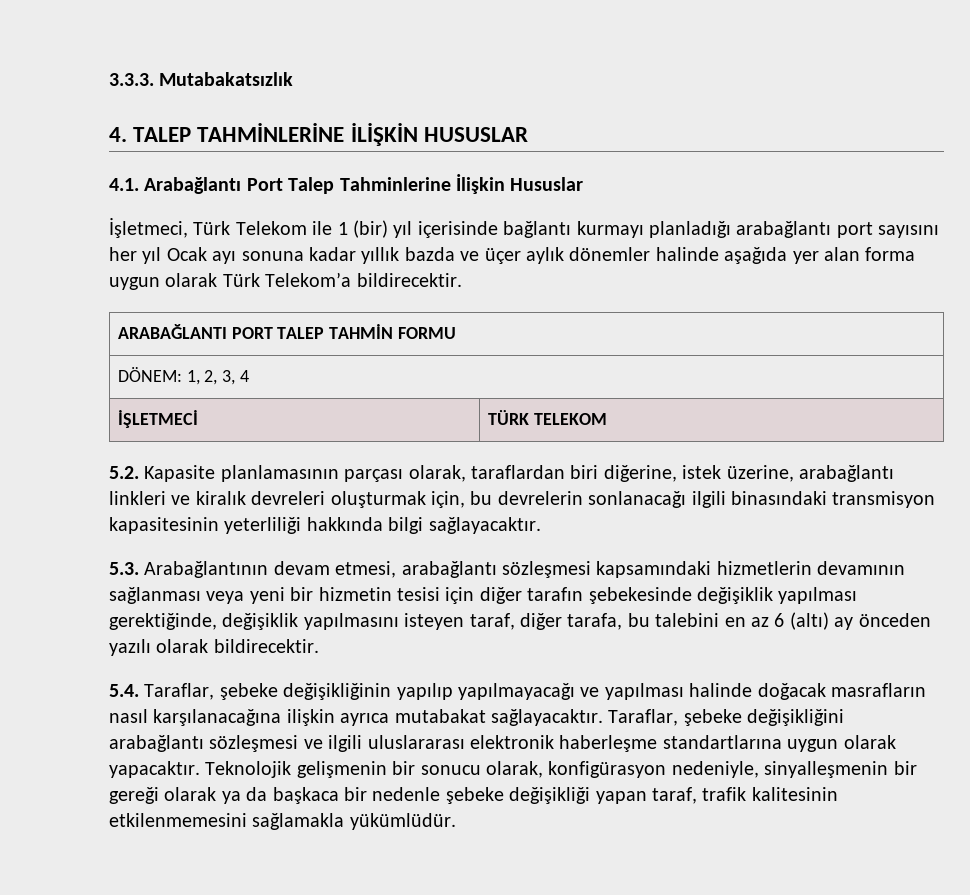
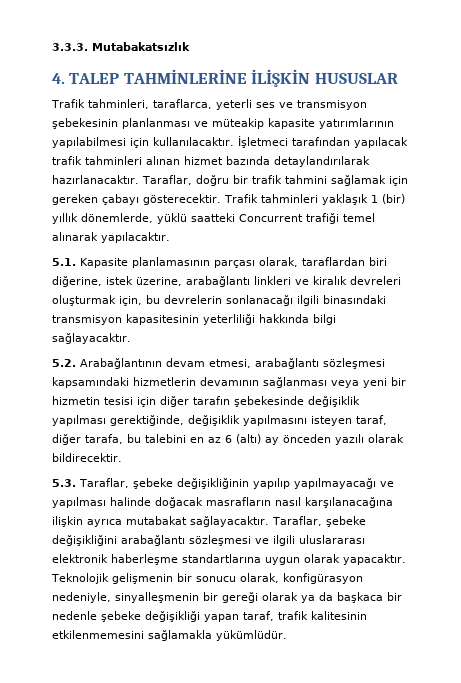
[109,174,584,194] [109,218,940,238] [109,247,916,264] [109,272,462,290] [117,324,457,339] [117,367,250,385] [117,410,198,428] [487,410,607,425] [109,466,139,479] 4.1. Arabağlantı Port Talep Tahminlerine İlişkin Hususlar // İşletmeci, Türk Telekom ile 1 (bir) yıl içerisinde bağlantı kurmayı planladığı arabağlantı port sayısını her yıl Ocak ayı sonuna kadar yıllık bazda ve üçer aylık dönemler halinde aşağıda yer alan forma uygun olarak Türk Telekom’a bildirecektir. // ARABAĞLANTI PORT TALEP TAHMİN FORMU // DÖNEM: 1, 2, 3, 4 // İŞLETMECİ | TÜRK TELEKOM // 5.2. -> [51,99,367,110] [52,118,394,129] [52,136,408,148] [52,156,370,167] [52,175,408,186] [52,194,405,205] [52,213,375,224] [52,232,170,243] [52,258,76,266] Trafik tahminleri, taraflarca, yeterli ses ve transmisyon şebekesinin planlanması ve müteakip kapasite yatırımlarının yapılabilmesi için kullanılacaktır. İşletmeci tarafından yapılacak trafik tahminleri alınan hizmet bazında detaylandırılarak hazırlanacaktır. Taraflar, doğru bir trafik tahmini sağlamak için gereken çabayı gösterecektir. Trafik tahminleri yaklaşık 1 (bir) yıllık dönemlerde, yüklü saatteki Concurrent trafiği temel alınarak yapılacaktır. // 5.1.
[109,562,139,575] 5.3. -> [52,359,76,367] 5.2.
[109,684,139,697] 5.4. -> [52,479,76,487] 5.3.

